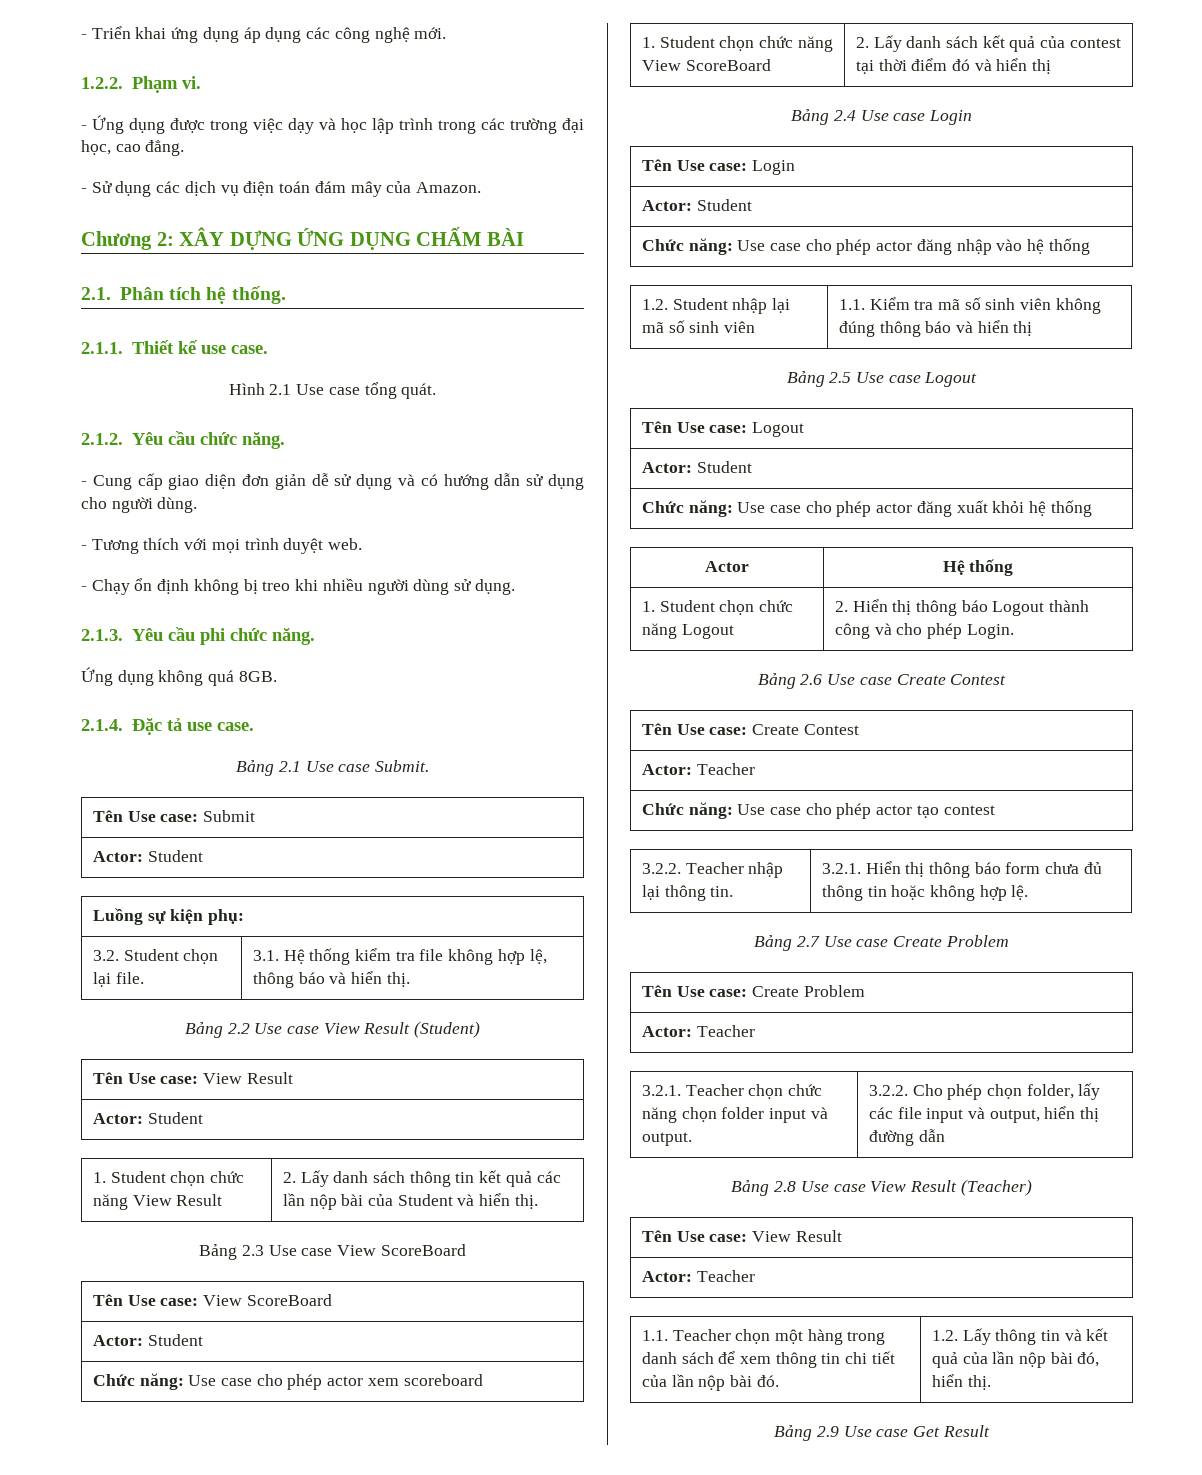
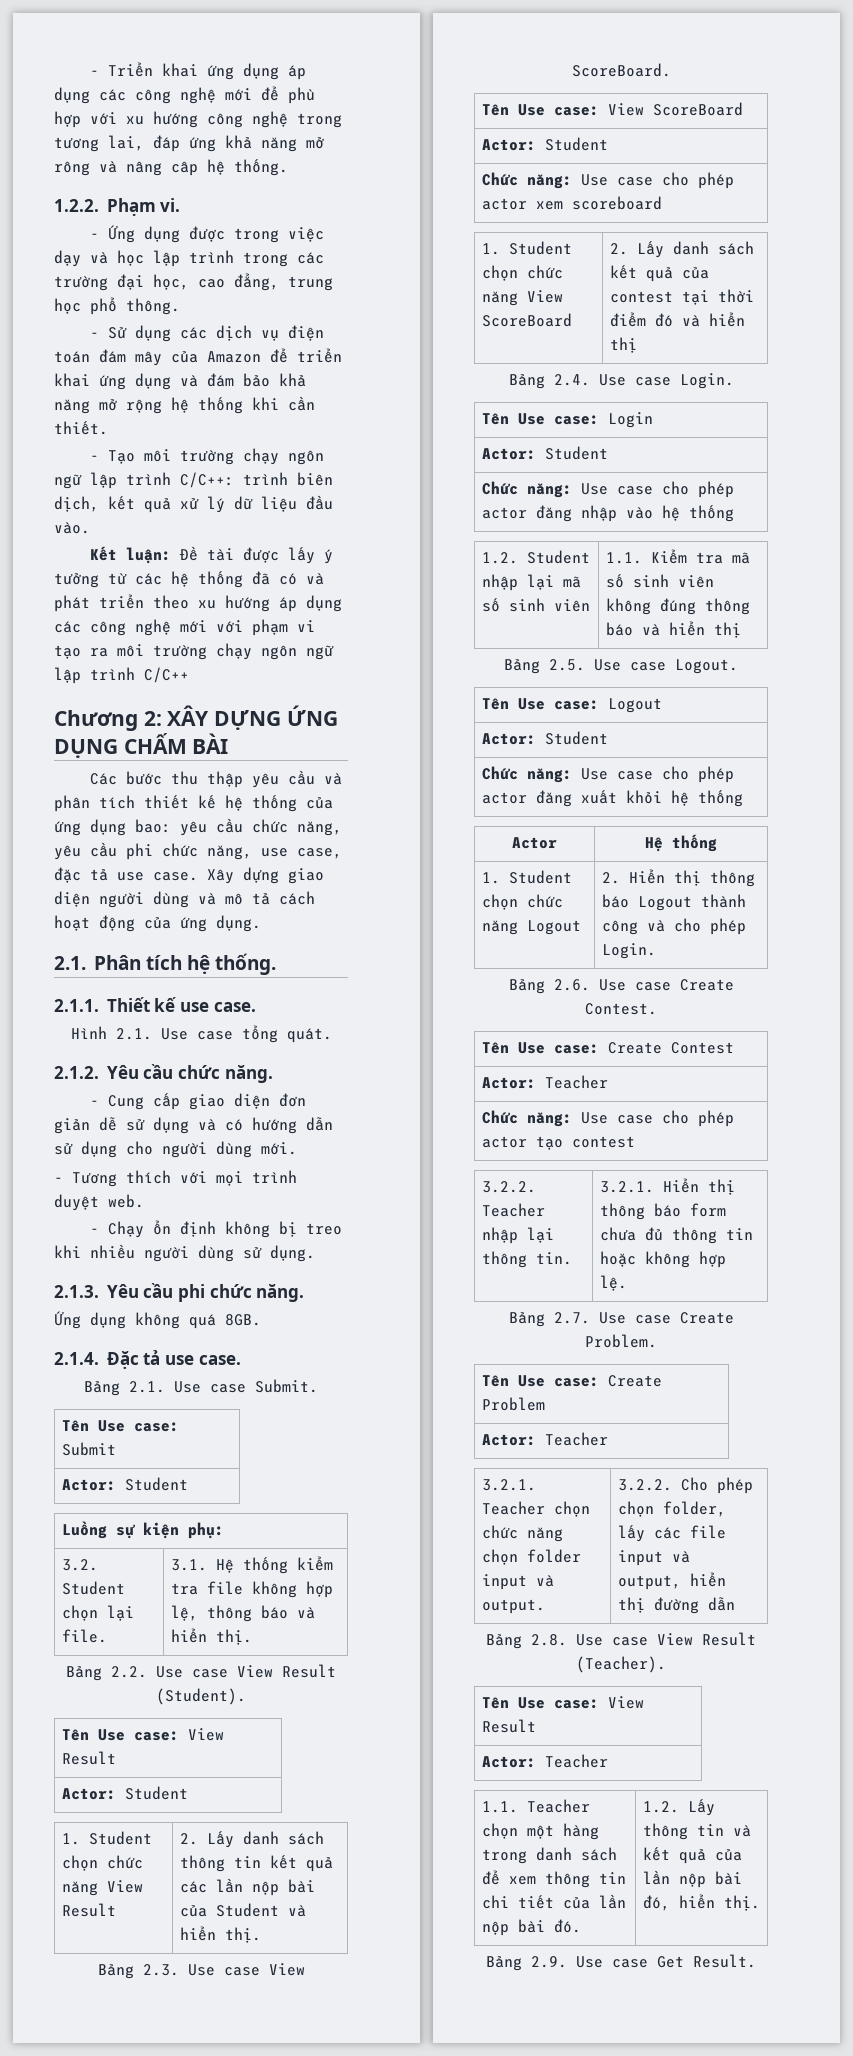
[414,27,447,39] mới. -> [225,86,315,104] [54,111,342,128] [54,135,324,152] [54,159,288,176] mới để phù hợp với xu hướng công nghệ trong tương lai, đáp ứng khả năng mở rông và nâng câp hệ thống.
[145,140,185,156] đẳng. -> [234,273,333,291] [54,297,180,315] đẳng, trung học phổ thông.
[415,182,481,193] Amazon. -> [207,348,342,363] [54,373,306,390] [54,396,315,414] [54,421,108,435] [90,448,325,465] [54,472,333,489] [54,495,333,513] [54,522,90,534] [90,546,334,564] [54,571,324,588] [54,594,342,612] [54,619,315,636] [54,643,334,660] [54,667,189,684] Amazon để triển khai ứng dụng và đám bảo khả năng mở rộng hệ thống khi cần thiết. // - Tạo môi trường chạy ngôn ngữ lập trình C/C++: trình biên dịch, kết quả xử lý dữ liệu đầu vào. // Kết luận: Đề tài được lấy ý tưởng từ các hệ thống đã có và phát triển theo xu hướng áp dụng các công nghệ mới với phạm vi tạo ra môi trường chạy ngôn ngữ lập trình C/C++
(524, 237) none -> [90,770,343,788] [54,795,333,812] [54,818,342,836] [54,842,342,860] [54,867,324,884] [54,891,315,908] [54,915,261,932] // Các bước thu thập yêu cầu và phân tích thiết kế hệ thống của ứng dụng bao: yêu cầu chức năng, yêu cầu phi chức năng, use case, đặc tả use case. Xây dựng giao diện người dùng và mô tả cách hoạt động của ứng dụng.
[269,384,292,395] 2.1 -> [115,1028,152,1040] 2.1.
[157,497,198,513] dùng. -> [216,1141,297,1158] dùng mới.
[278,761,301,772] 2.1 -> [129,1381,165,1393] 2.1.
[227,1021,481,1038] 2.2 Use case View Result (Student) -> [111,1664,336,1678] [156,1688,246,1705] 2.2. Use case View Result (Student).
[241,1244,466,1256] 2.3 Use case View ScoreBoard -> [142,1963,305,1976] [571,63,671,77] 2.3. Use case View ScoreBoard.
[833,110,972,125] 2.4 Use case Login -> [553,373,734,389] 2.4. Use case Login.
[829,372,978,387] 2.5 Use case Logout -> [549,659,738,674] 2.5. Use case Logout.
[800,674,1007,685] 2.6 Use case Create Contest -> [553,979,734,991] [585,1003,657,1015] 2.6. Use case Create Contest.
[796,935,1009,947] 2.7 Use case Create Problem -> [553,1312,734,1324] [585,1334,657,1348] 2.7. Use case Create Problem.
[774,1179,1032,1196] 2.8 Use case View Result (Teacher) -> [531,1632,756,1646] [576,1656,666,1673] 2.8. Use case View Result (Teacher).
[816,1426,839,1437] 2.9 -> [531,1956,567,1968] 2.9.
[942,1425,990,1437] Result -> [693,1954,756,1968] Result.

